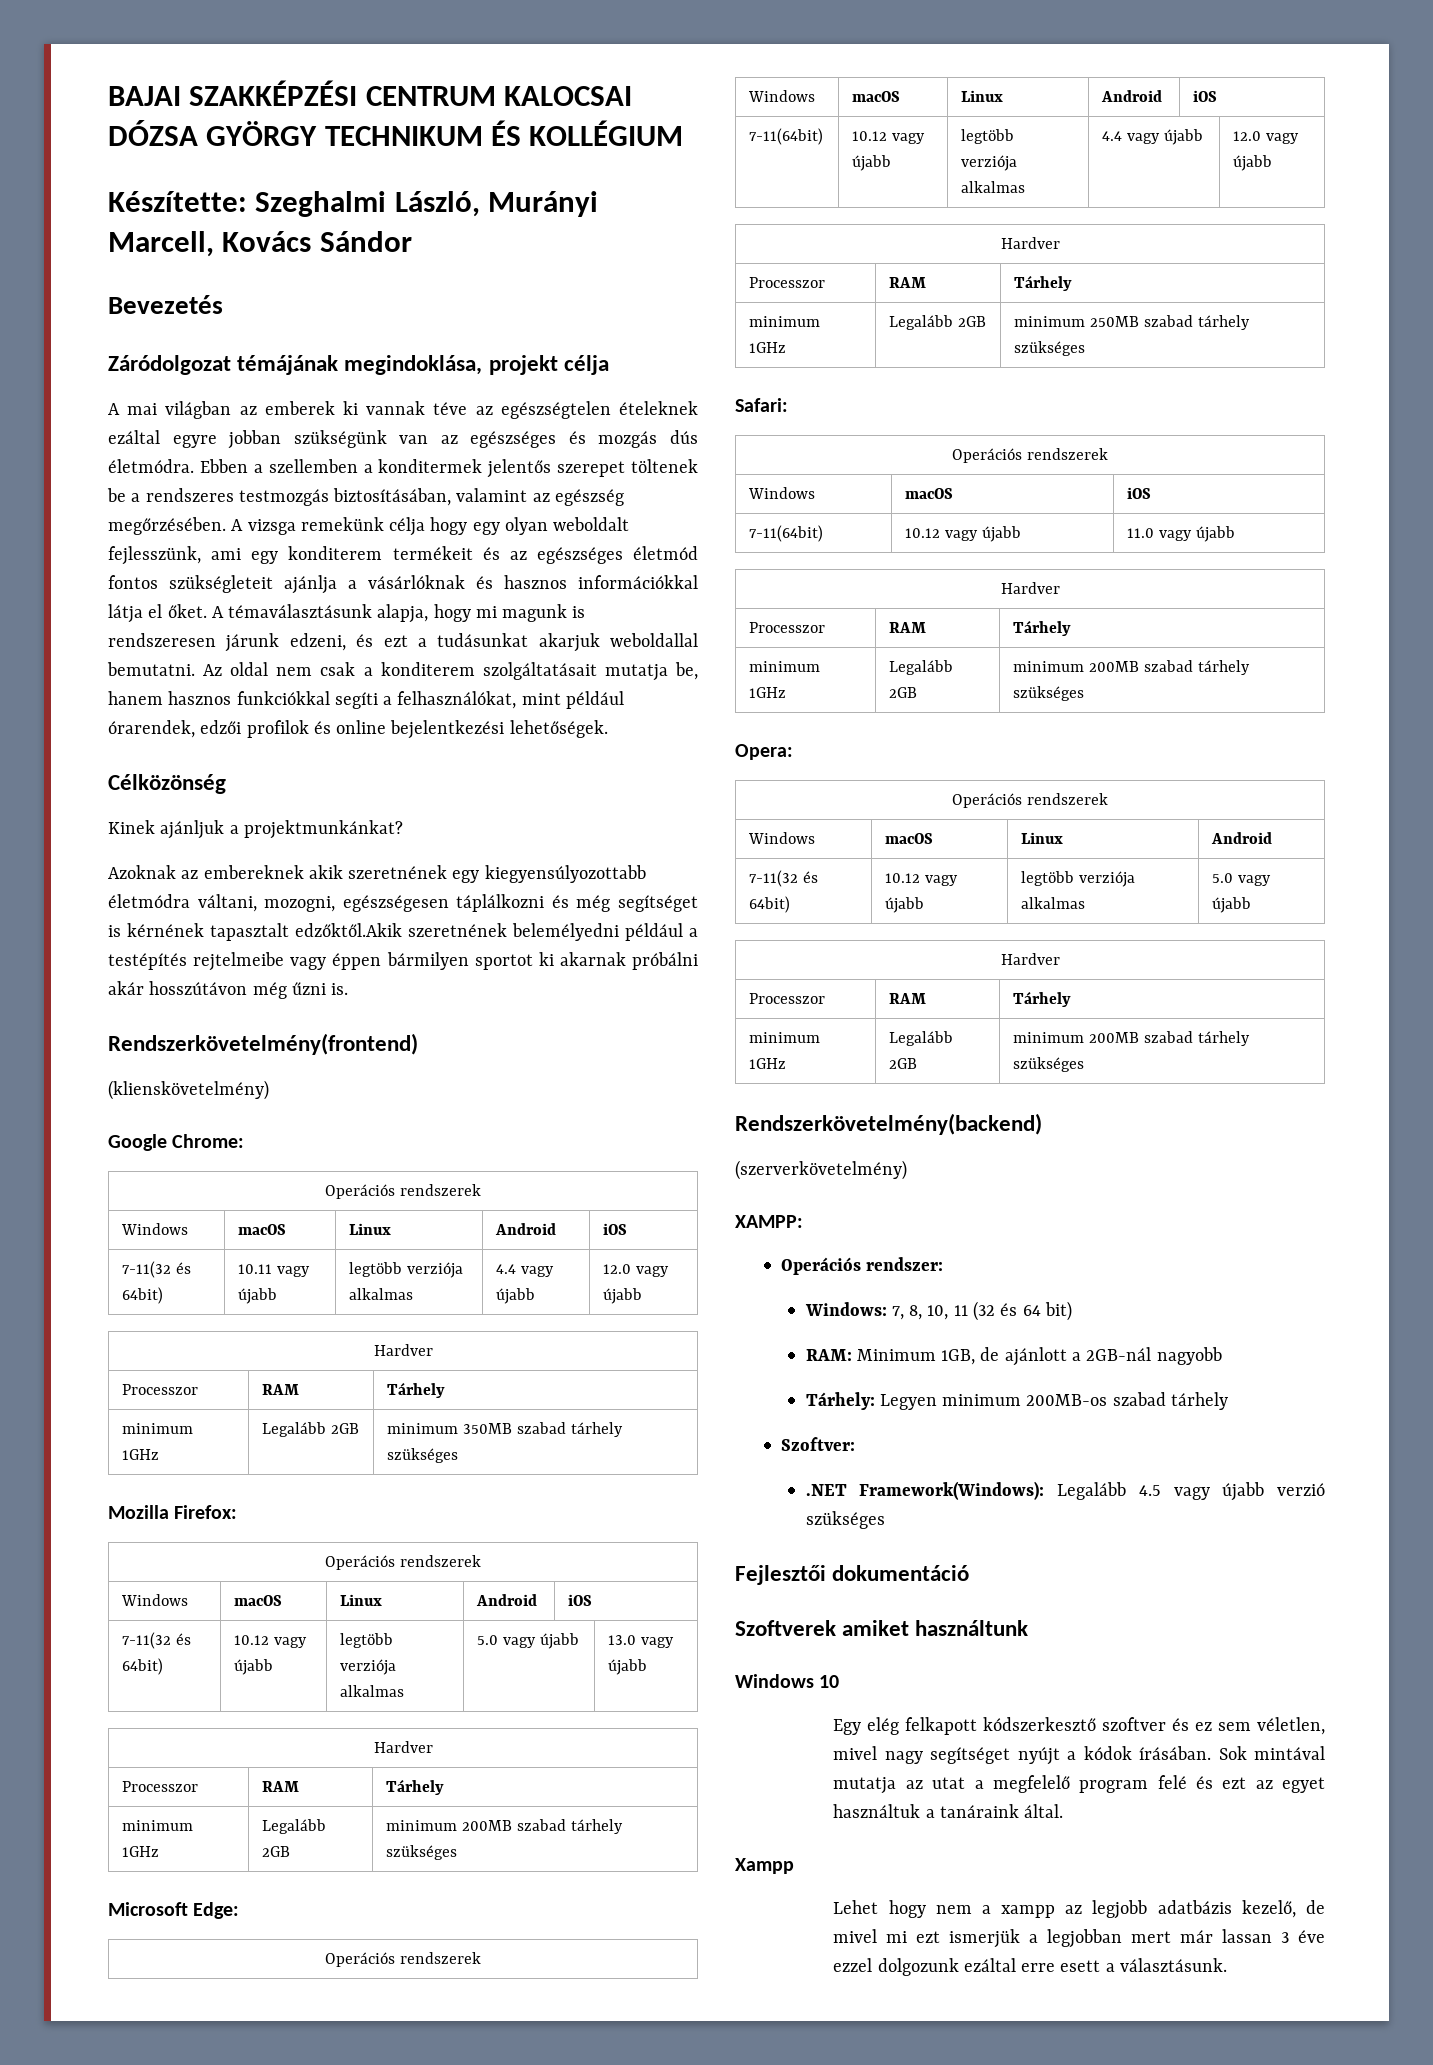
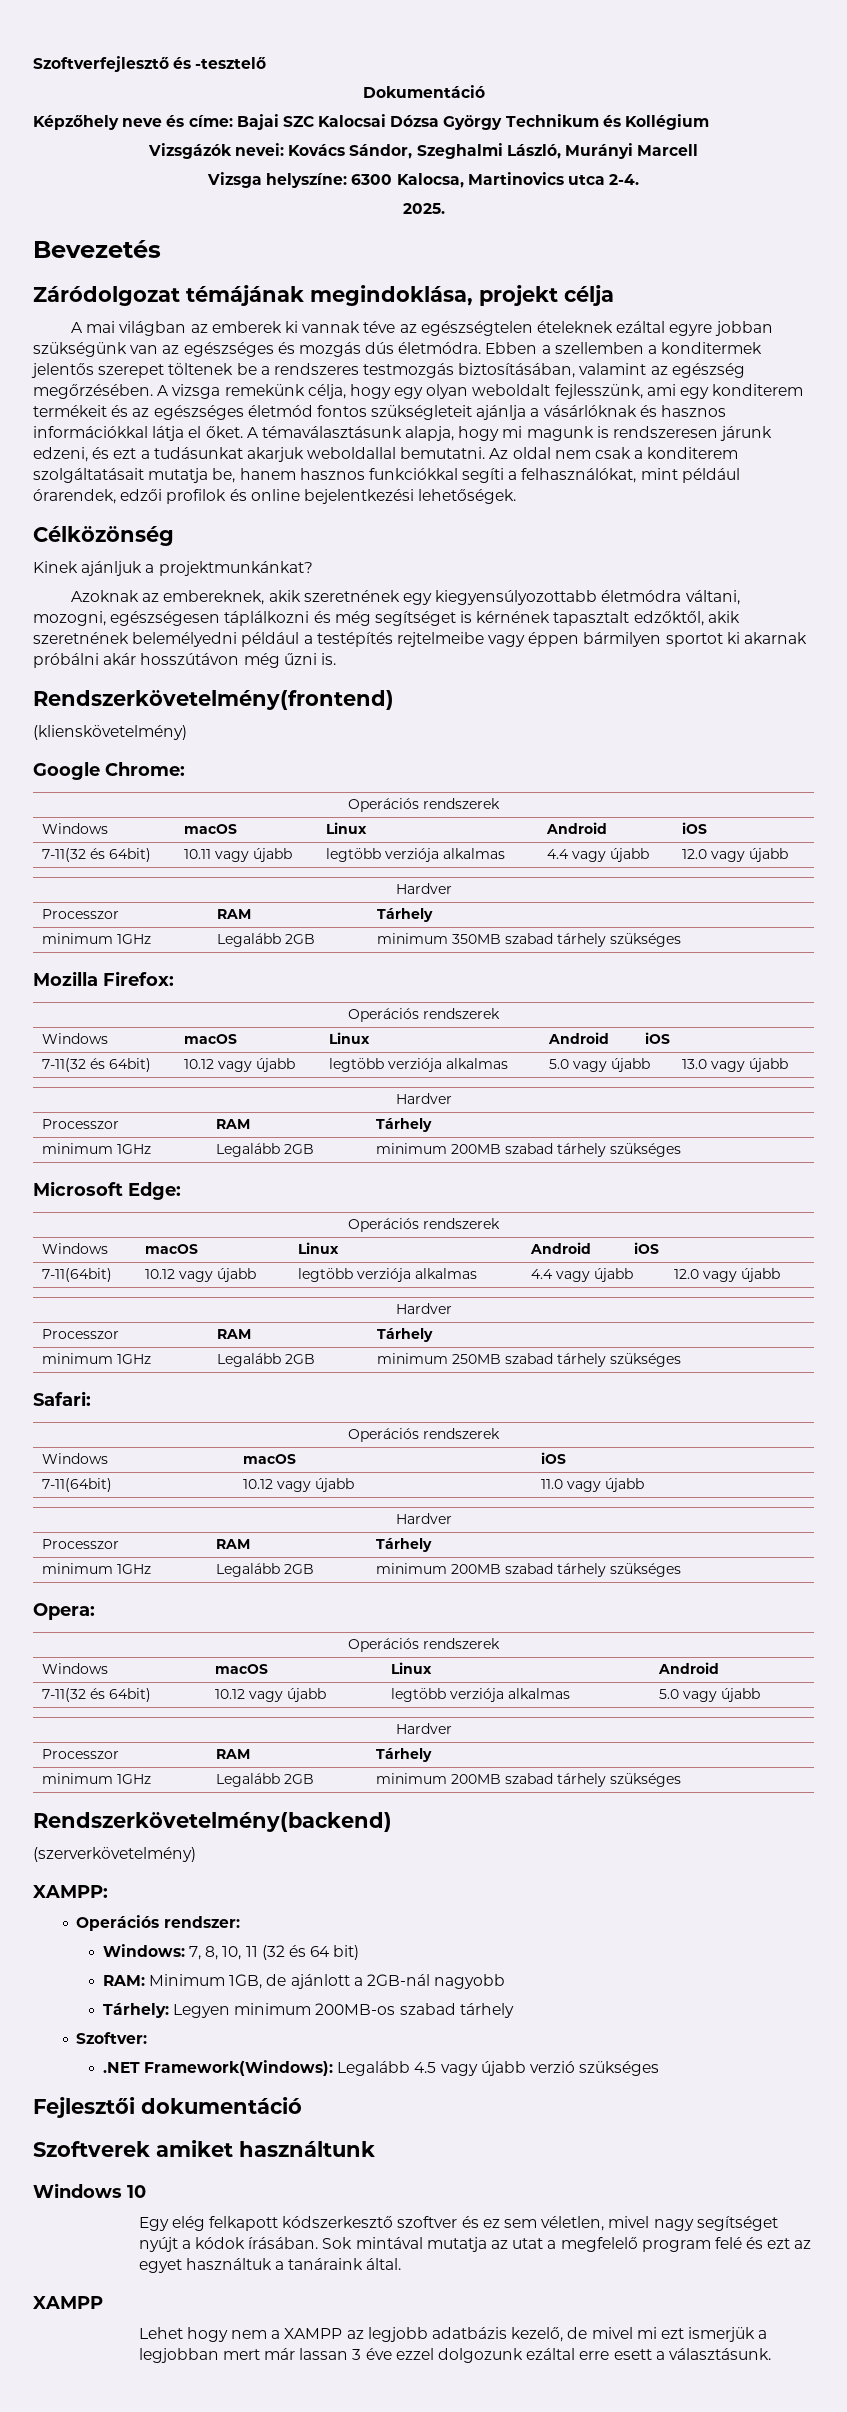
[108,80,633,106] [108,120,684,146] [108,191,599,217] [108,231,412,257] BAJAI SZAKKÉPZÉSI CENTRUM KALOCSAI DÓZSA GYÖRGY TECHNIKUM ÉS KOLLÉGIUM // Készítette: Szeghalmi László, Murányi Marcell, Kovács Sándor -> [33,56,267,72] [362,85,485,98] [33,114,710,130] [147,143,699,159] [206,172,640,188] [402,203,445,214] Szoftverfejlesztő és -tesztelő // Dokumentáció // Képzőhely neve és címe: Bajai SZC Kalocsai Dózsa György Technikum és Kollégium // Vizsgázók nevei: Kovács Sándor, Szeghalmi László, Murányi Marcell // Vizsga helyszíne: 6300 Kalocsa, Martinovics utca 2-4. // 2025.
[389,517,426,536] célja -> [307,384,346,399] célja,
[203,865,304,879] embereknek -> [163,590,265,605] embereknek,
[295,923,402,937] edzőktől.Akik -> [633,611,740,626] edzőktől, akik
[735,1858,794,1874] Xampp -> [33,2296,103,2309] XAMPP
[1001,1905,1056,1918] xampp -> [284,2328,343,2339] XAMPP

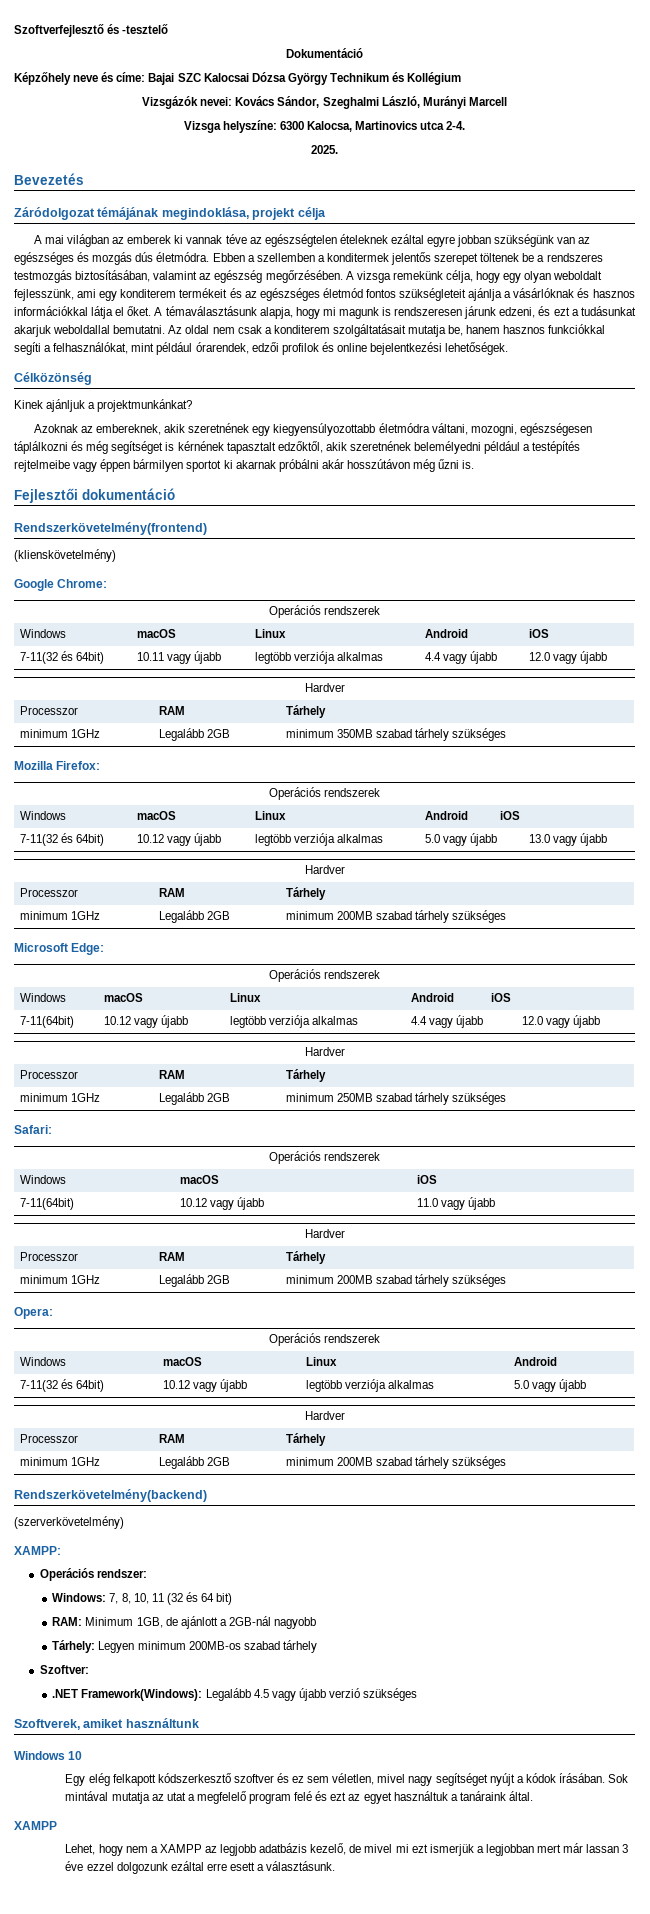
(336, 659) none -> [14,488,175,503] // Fejlesztői dokumentáció
[33,2097,302,2118] [33,2141,150,2157] Fejlesztői dokumentáció // Szoftverek -> [14,1719,80,1730] Szoftverek,
[138,2327,183,2339] Lehet -> [65,1844,96,1855] Lehet,

